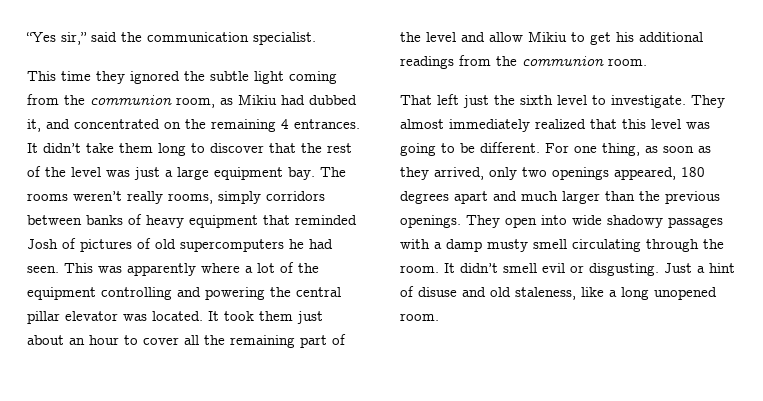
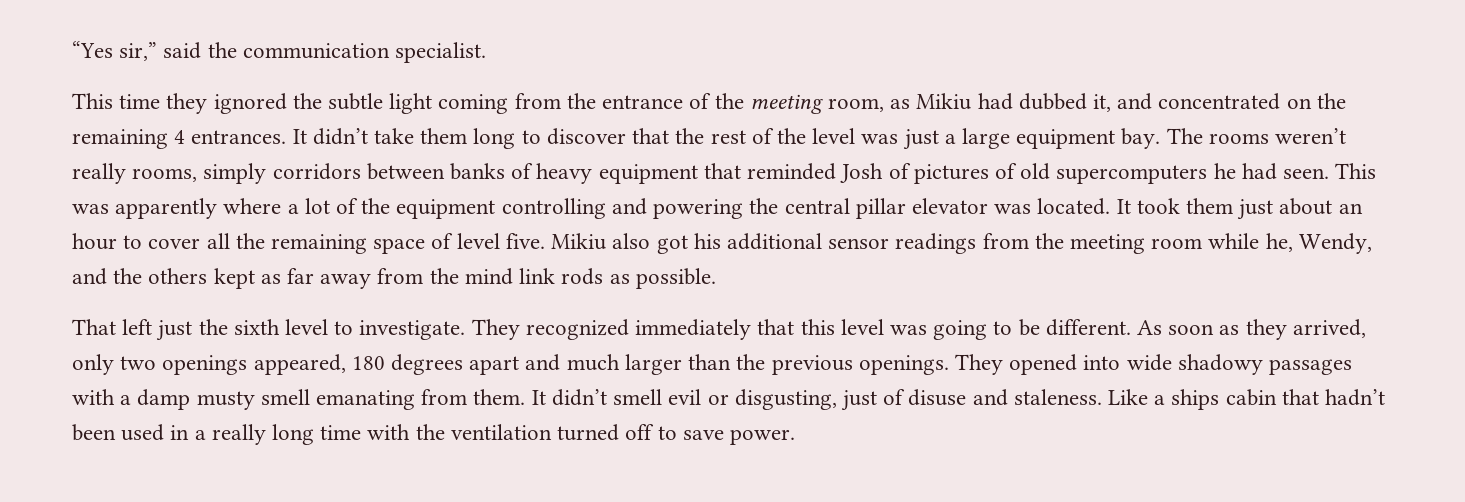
[90,95,172,105] communion -> [602,93,823,114] entrance of the meeting
[300,334,346,348] [400,31,611,45] part of the level and allow Mikiu to get -> [373,233,688,254] space of level five. Mikiu also got
(703, 37) none -> [828,238,890,249] sensor
[522,56,647,66] communion room. -> [1069,233,1372,254] [72,268,716,289] meeting room while he, Wendy, and the others kept as far away from the mind link rods as possible.
[400,119,586,132] almost immediately realized -> [525,319,752,340] recognized immediately
[545,143,658,156] For one thing, as -> [1136,320,1162,335] As
[505,217,537,228] open -> [1009,354,1078,375] opened
[572,239,724,252] [400,265,439,273] circulating through the room. -> [316,389,526,410] emanating from them.
[589,263,735,276] [400,286,717,300] [400,313,439,321] disgusting. Just a hint of disuse and old staleness, like a long unopened room. -> [734,389,1386,411] [72,424,795,445] disgusting, just of disuse and staleness. Like a ships cabin that hadn’t been used in a really long time with the ventilation turned off to save power.

